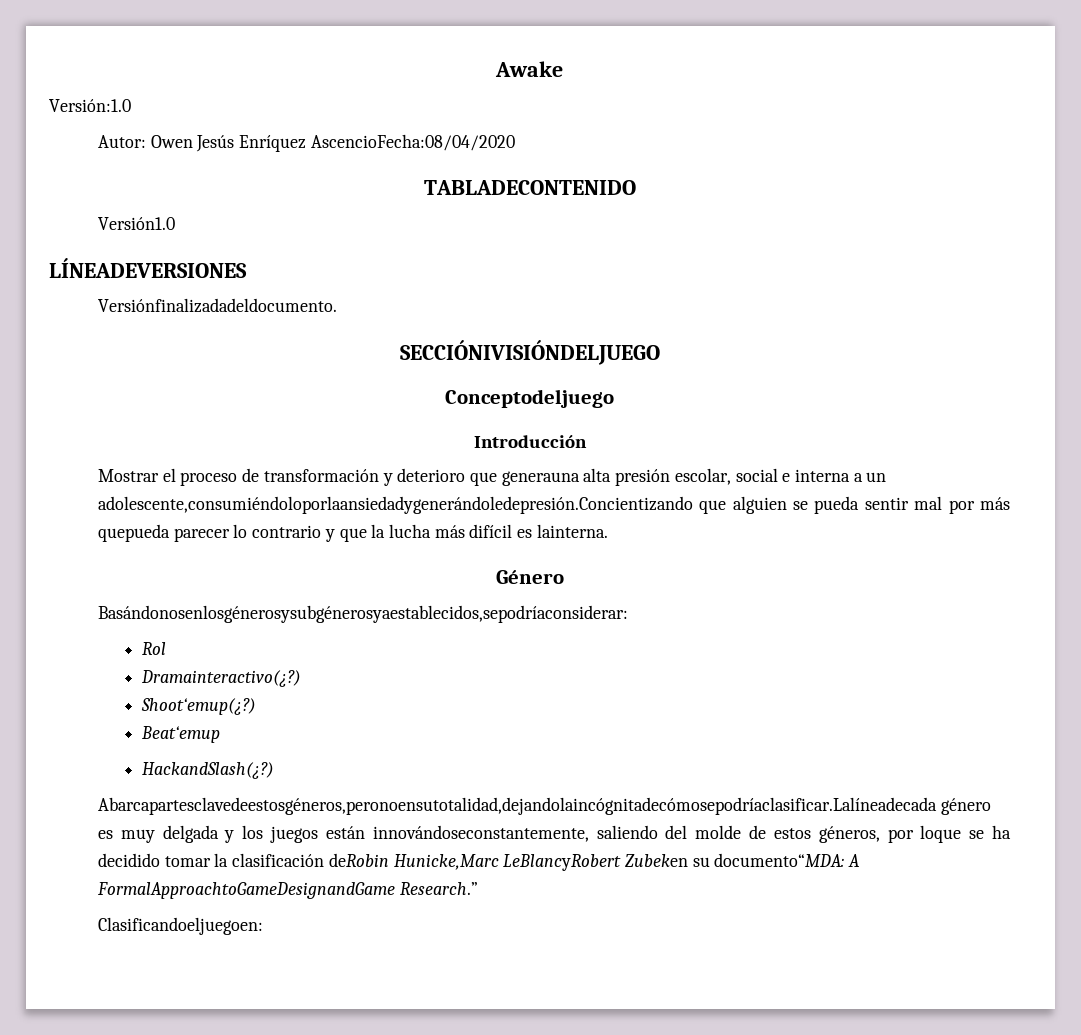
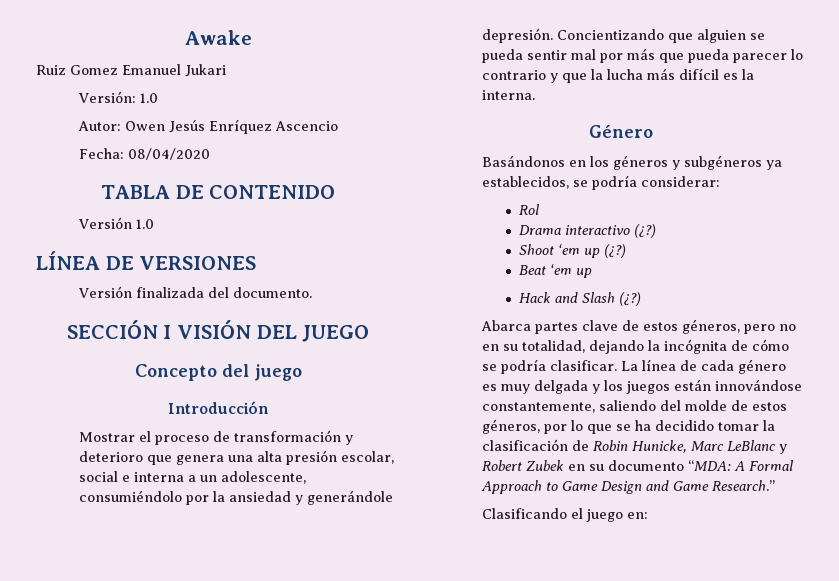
[49,99,131,112] [97,134,515,152] [423,180,636,195] [97,217,175,230] [49,258,247,278] [97,298,337,313] [399,340,660,365] [445,389,614,408] Versión:1.0 // Autor: Owen Jesús Enríquez AscencioFecha:08/04/2020 // TABLADECONTENIDO // Versión1.0 // LÍNEADEVERSIONES // Versiónfinalizadadeldocumento. // SECCIÓNIVISIÓNDELJUEGO // Conceptodeljuego -> [36,64,226,77] [77,91,158,103] [77,119,338,134] [78,148,210,160] [100,185,336,199] [77,217,154,229] [36,251,257,270] [77,286,312,298] [66,320,370,342] [134,364,302,381] Ruiz Gomez Emanuel Jukari // Versión: 1.0 // Autor: Owen Jesús Enríquez Ascencio // Fecha: 08/04/2020 // TABLA DE CONTENIDO // Versión 1.0 // LÍNEA DE VERSIONES // Versión finalizada del documento. // SECCIÓN I VISIÓN DEL JUEGO // Concepto del juego
[501,471,580,486] generauna -> [175,455,253,465] genera una
[97,496,693,514] adolescente,consumiéndoloporlaansiedadygenerándoledepresión.Concientizando -> [220,471,306,484] [78,490,393,505] [481,28,664,43] adolescente, consumiéndolo por la ansiedad y generándole depresión. Concientizando
[97,524,170,542] quepueda -> [658,49,729,63] que pueda
[536,524,608,538] lainterna. -> [741,69,754,80] [481,90,535,100] la interna.
[97,605,628,623] [141,642,166,655] [140,670,301,687] [140,698,256,715] [140,726,220,743] [141,762,274,779] [97,797,937,815] Basándonosenlosgénerosysubgénerosyaestablecidos,sepodríaconsiderar: // Rol // Dramainteractivo(¿?) // Shoot‘emup(¿?) // Beat‘emup // HackandSlash(¿?) // Abarcapartesclavedeestosgéneros,peronoensutotalidad,dejandolaincógnitadecómosepodríaclasificar.Lalíneadecada -> [481,155,782,170] [481,175,720,190] [519,204,541,215] [519,224,657,238] [519,244,627,258] [519,264,593,278] [519,292,642,306] [480,319,796,334] [481,339,789,354] [481,359,734,374] Basándonos en los géneros y subgéneros ya establecidos, se podría considerar: // Rol // Drama interactivo (¿?) // Shoot ‘em up (¿?) // Beat ‘em up // Hack and Slash (¿?) // Abarca partes clave de estos géneros, pero no en su totalidad, dejando la incógnita de cómo se podría clasificar. La línea de cada
[372,825,589,842] innovándoseconstantemente, -> [714,379,802,391] [481,402,595,413] innovándose constantemente,
[920,825,962,843] loque -> [570,420,612,434] lo que
[328,853,861,871] [96,882,478,899] [97,917,263,935] deRobin Hunicke,Marc LeBlancyRobert Zubeken su documento“MDA: A FormalApproachtoGameDesignandGame Research.” // Clasificandoeljuegoen: -> [571,440,787,454] [481,460,794,471] [480,480,775,494] [481,508,648,522] de Robin Hunicke, Marc LeBlanc y Robert Zubek en su documento “MDA: A Formal Approach to Game Design and Game Research.” // Clasificando el juego en:

